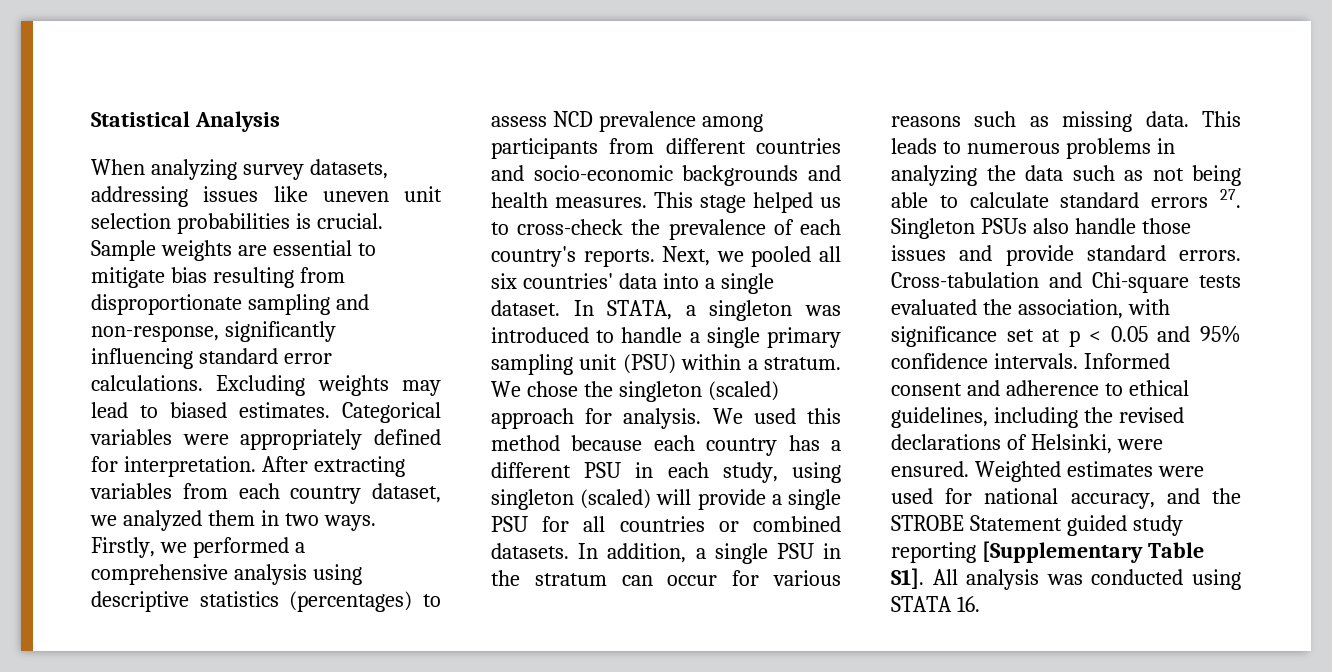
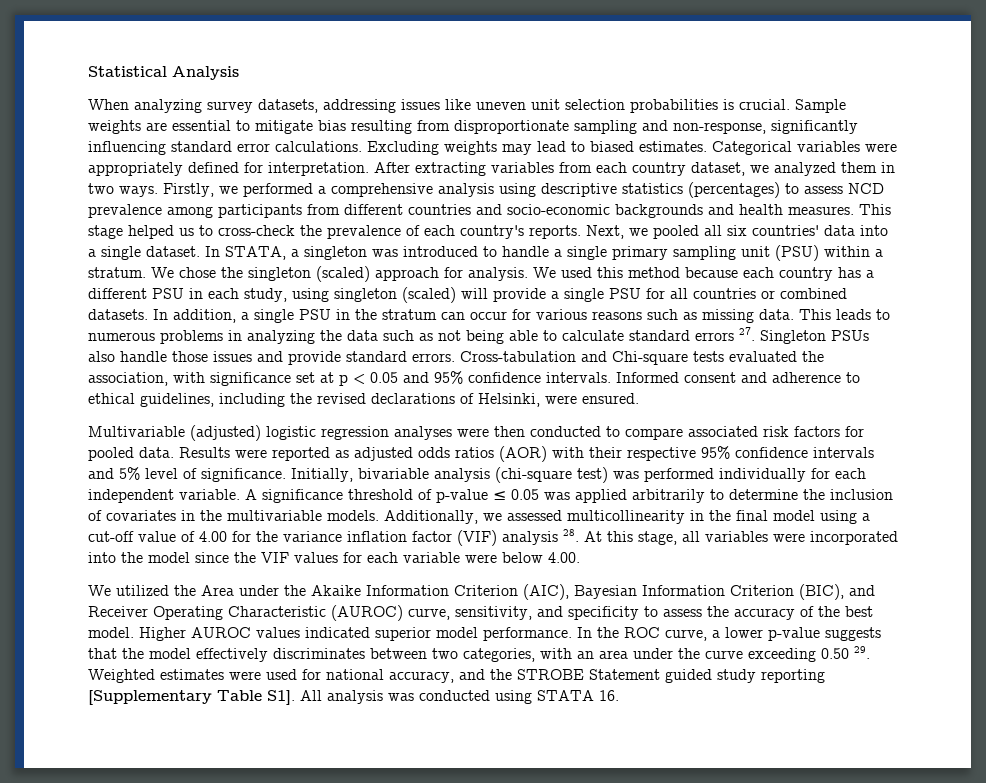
(969, 469) none -> [88,425,864,441] [88,446,874,462] [88,467,866,483] [88,489,893,503] [88,510,870,524] [88,529,898,546] [88,552,580,563] [88,584,875,600] [88,605,873,621] [88,627,881,641] [88,646,870,662] // Multivariable (adjusted) logistic regression analyses were then conducted to compare associated risk factors for pooled data. Results were reported as adjusted odds ratios (AOR) with their respective 95% confidence intervals and 5% level of significance. Initially, bivariable analysis (chi-square test) was performed individually for each independent variable. A significance threshold of p-value ≤ 0.05 was applied arbitrarily to determine the inclusion of covariates in the multivariable models. Additionally, we assessed multicollinearity in the final model using a cut-off value of 4.00 for the variance inflation factor (VIF) analysis 28. At this stage, all variables were incorporated into the model since the VIF values for each variable were below 4.00. // We utilized the Area under the Akaike Information Criterion (AIC), Bayesian Information Criterion (BIC), and Receiver Operating Characteristic (AUROC) curve, sensitivity, and specificity to assess the accuracy of the best model. Higher AUROC values indicated superior model performance. In the ROC curve, a lower p-value suggests that the model effectively discriminates between two categories, with an area under the curve exceeding 0.50 29.

